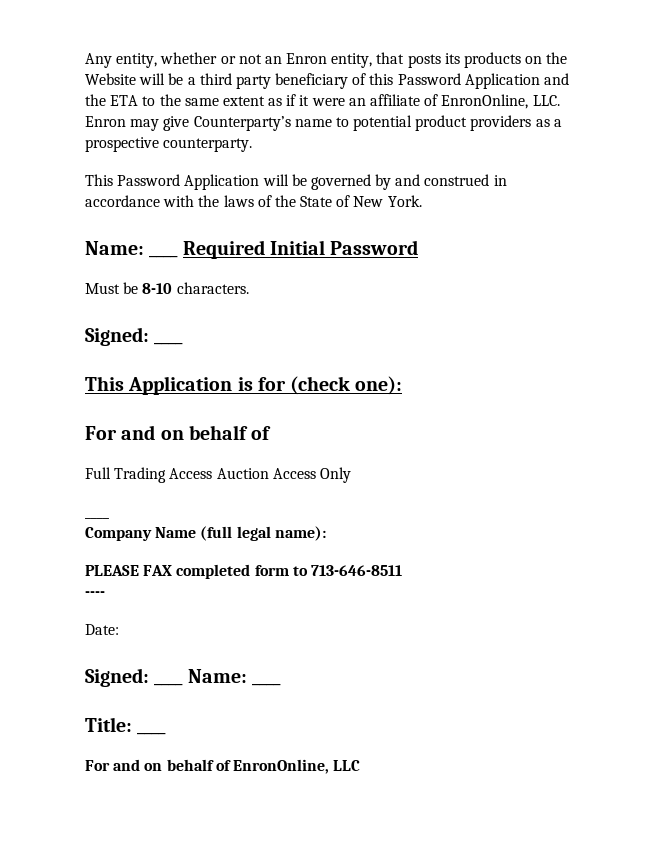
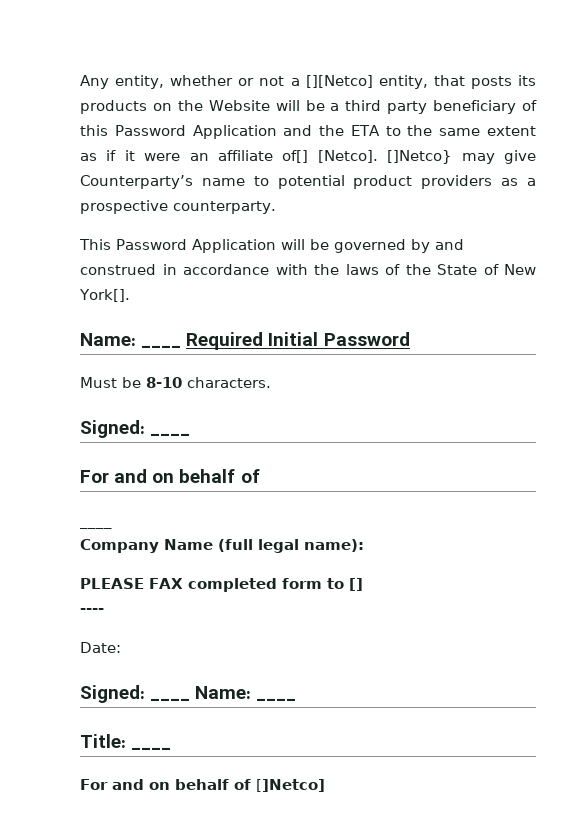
[264,53,328,64] an Enron -> [290,75,373,88] a [][Netco]
[424,94,560,109] [85,116,126,127] of EnronOnline, LLC. Enron -> [282,150,453,164] of[] [Netco]. []Netco}
[387,195,422,207] York. -> [79,289,130,302] York[].
[85,376,403,395] [85,425,272,440] [85,467,351,483] // This Application is for (check one): // For and on behalf of // Full Trading Access Auction Access Only -> [80,469,260,483] // For and on behalf of
[310,565,402,576] 713-646-8511 -> [348,578,363,591] []
[232,759,361,774] EnronOnline, LLC -> [256,779,325,792] []Netco]

